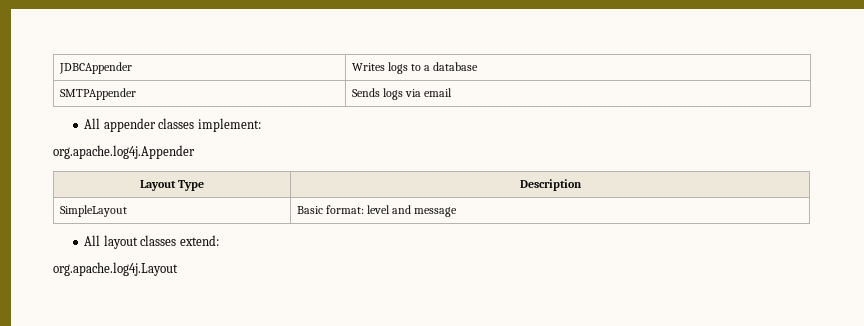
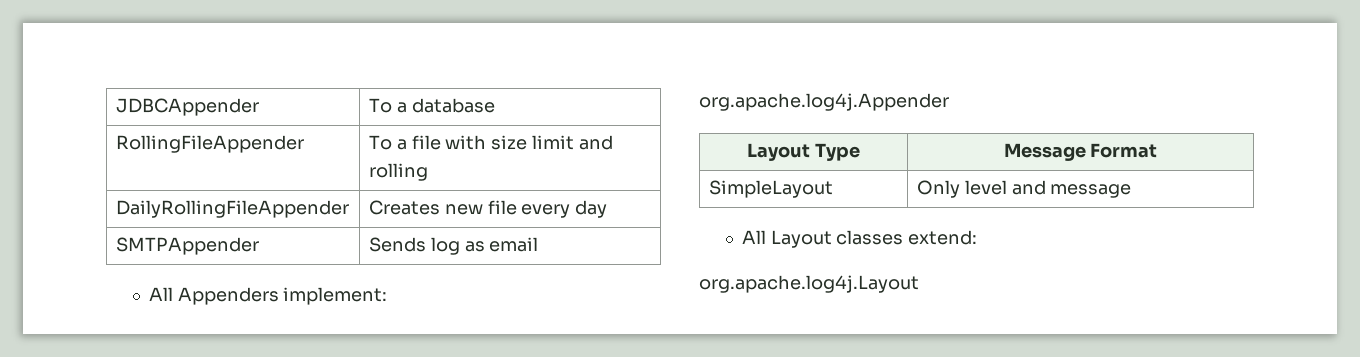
[351,62,421,74] Writes logs to -> [368,98,392,113] To
(478, 66) none -> [115,135,304,153] [368,135,614,150] [368,163,428,181] [115,200,349,218] [368,200,608,218] // RollingFileAppender | To a file with size limit and rolling // DailyRollingFileAppender | Creates new file every day
[382,88,421,100] logs via -> [430,237,485,255] log as
[103,118,195,132] appender classes -> [177,287,279,305] Appenders
[519,179,582,191] Description -> [1003,143,1158,161] Message Format
[296,205,364,214] Basic format: -> [916,180,960,198] Only
[103,235,138,249] layout -> [770,230,832,248] Layout

